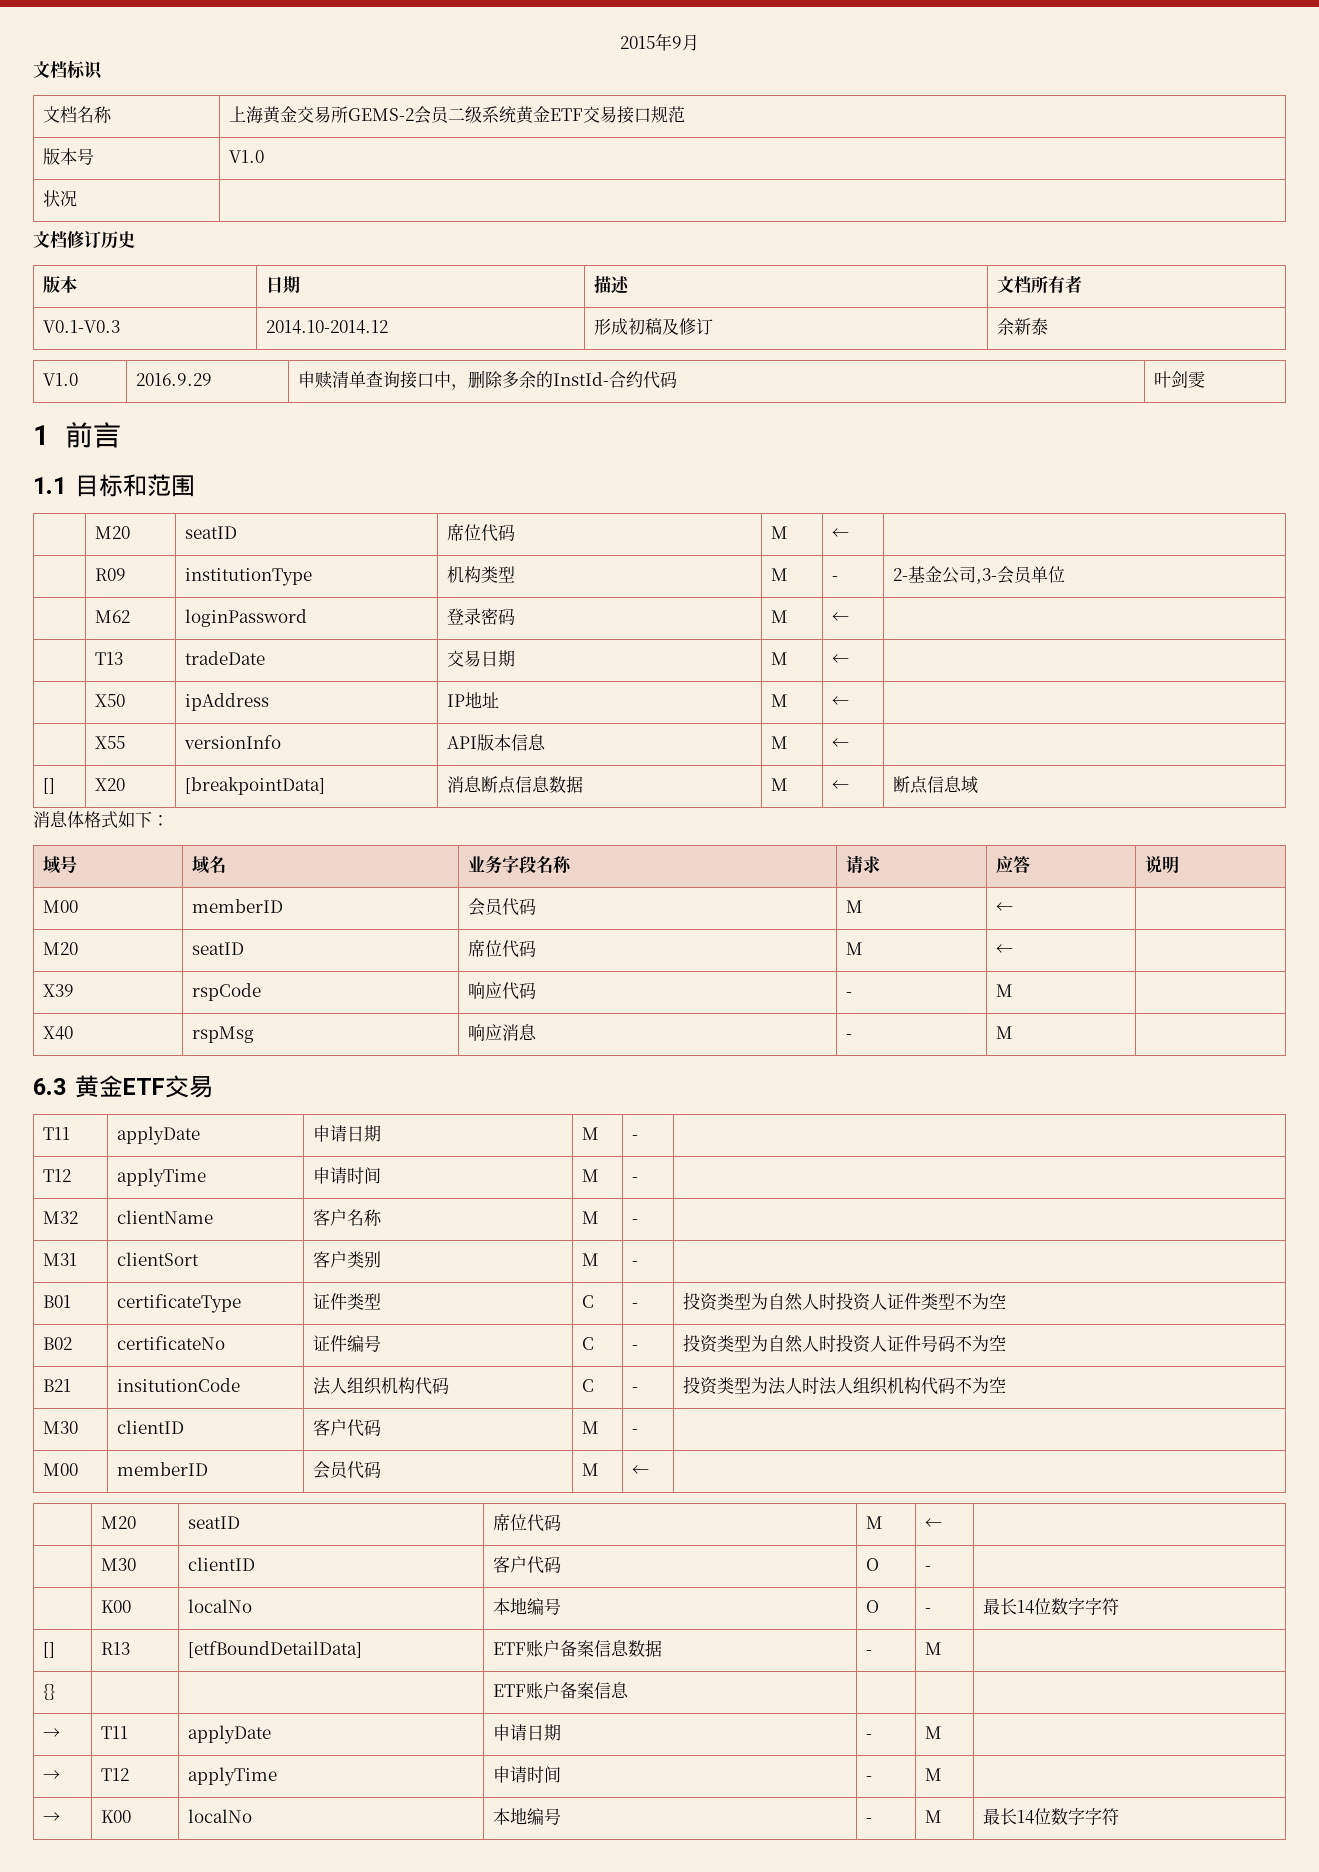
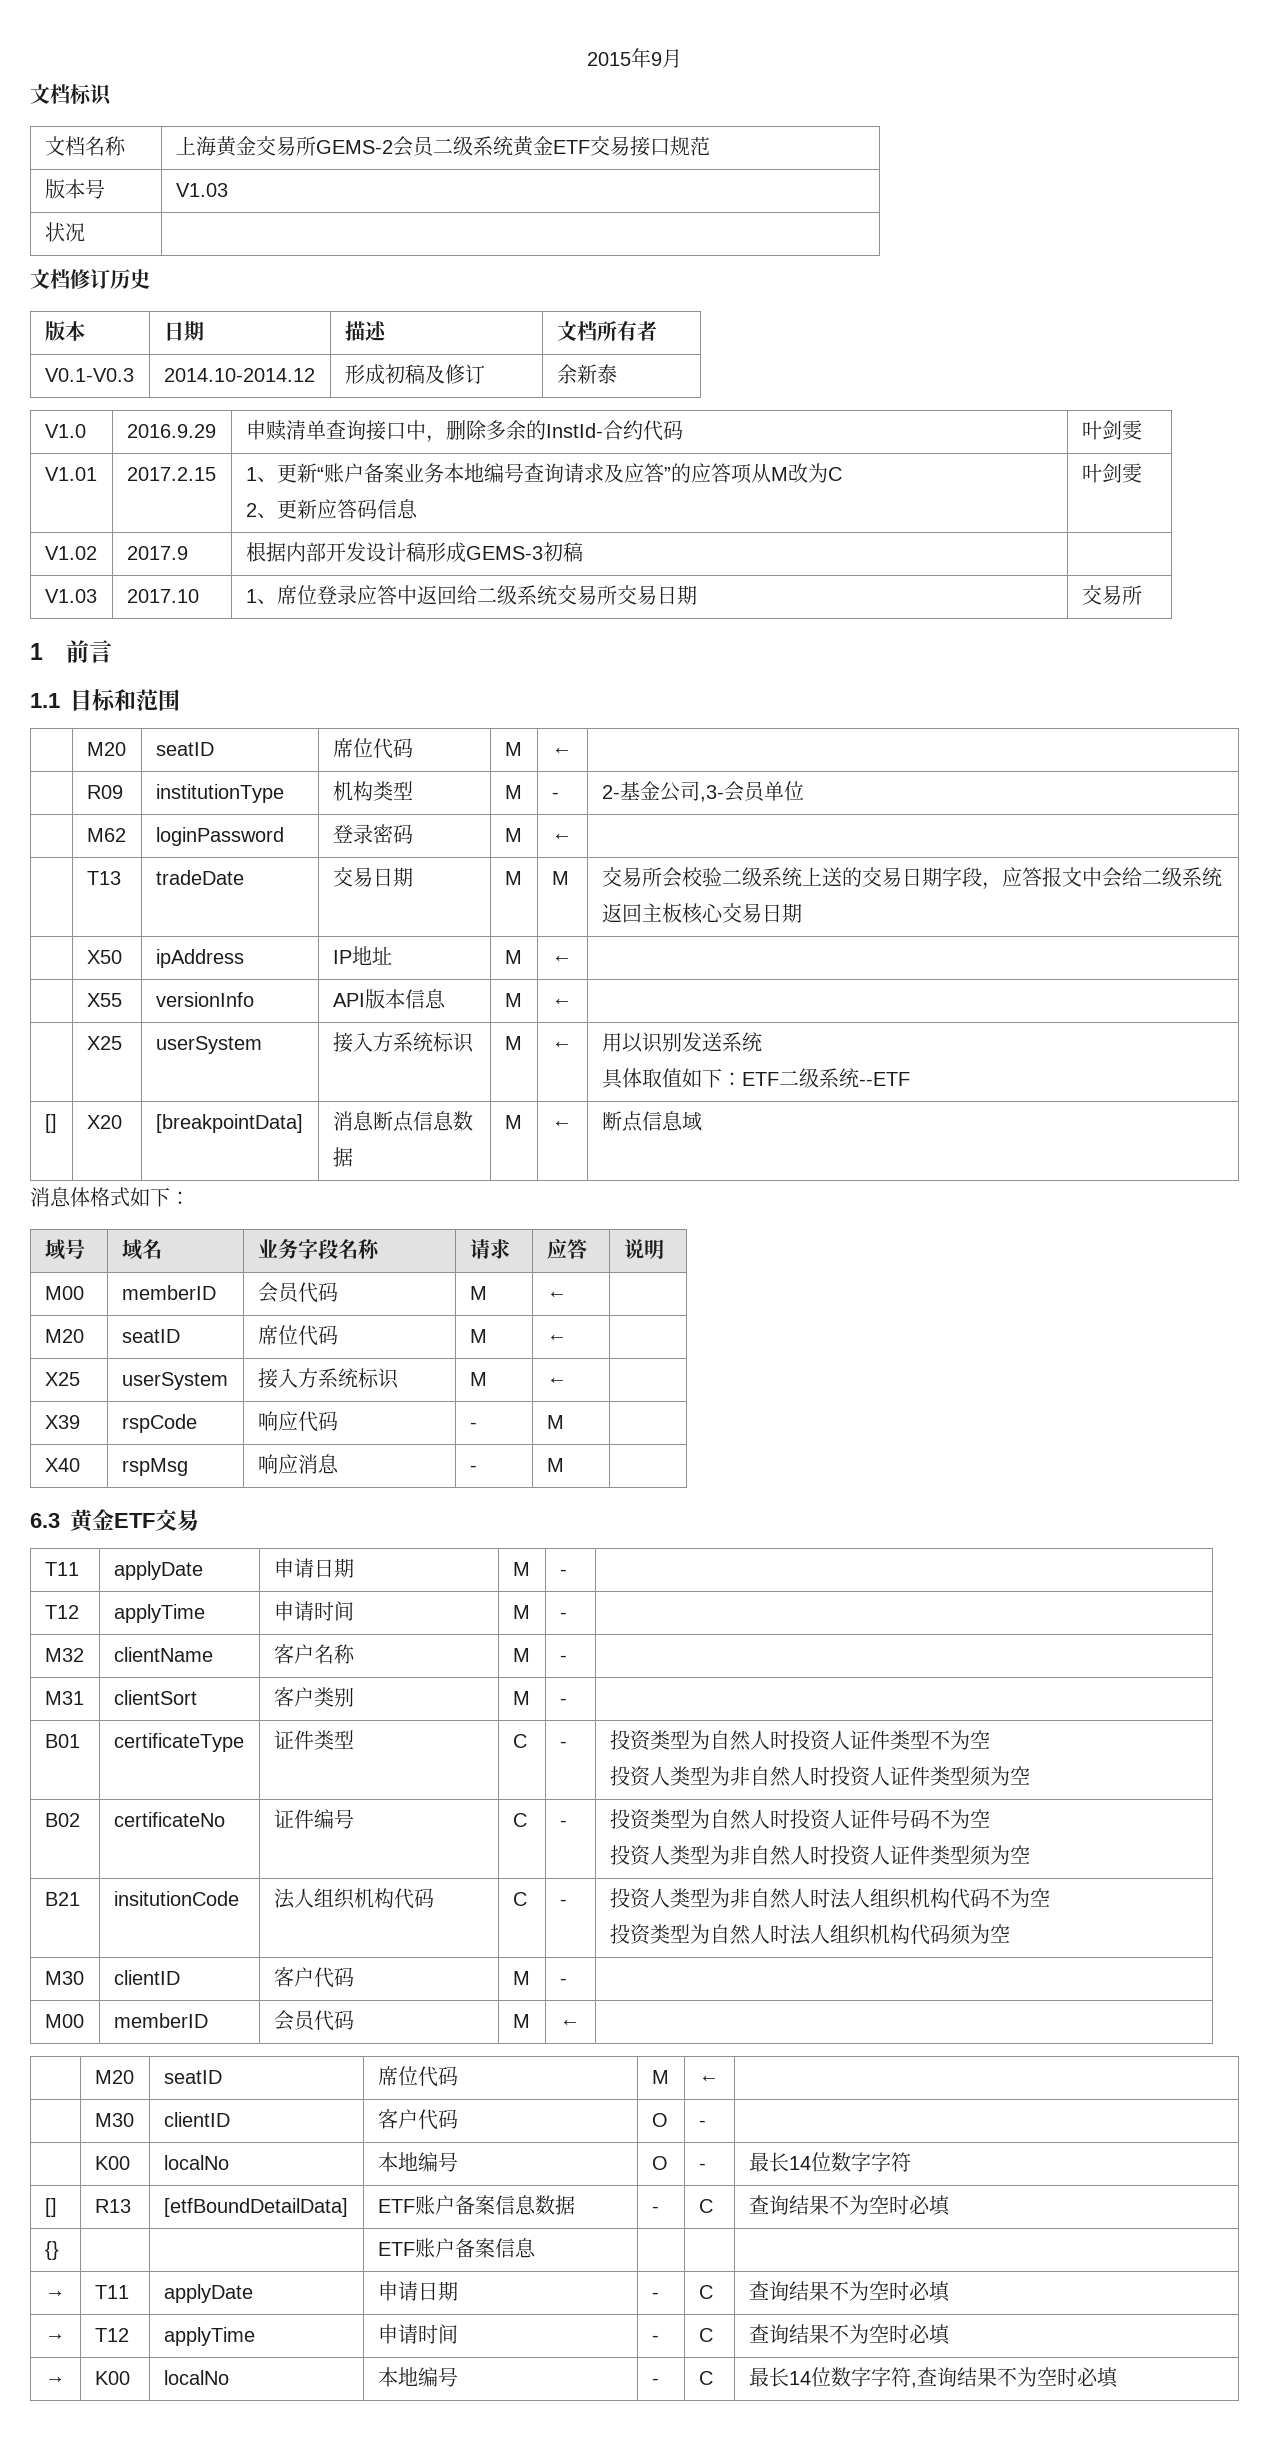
[228,150,264,163] V1.0 -> [175,183,228,197] V1.03
(1205, 379) none -> [44,467,97,481] [126,467,216,481] [245,463,842,484] [245,499,418,519] [1081,463,1142,483] [44,546,97,560] [126,546,188,560] [245,542,583,563] [44,589,97,603] [126,589,199,603] [245,585,697,605] [1081,585,1142,605] // V1.01 | 2017.2.15 | 1、更新“账户备案业务本地编号查询请求及应答”的应答项从M改为C // 2、更新应答码信息 | 叶剑雯 // V1.02 | 2017.9 | 根据内部开发设计稿形成GEMS-3初稿 | // V1.03 | 2017.10 | 1、席位登录应答中返回给二级系统交易所交易日期 | 交易所
[831,654,849,665] ← | -> [551,871,569,885] [601,867,1222,890] [601,903,802,924] M | 交易所会校验二级系统上送的交易日期字段，应答报文中会给二级系统返回主板核心交易日期
(849, 743) none -> [86,1036,122,1050] [155,1036,262,1054] [332,1032,474,1053] [504,1036,522,1050] [551,1041,572,1050] [601,1032,762,1053] [601,1068,910,1089] // | X25 | userSystem | 接入方系统标识 | M | ← | 用以识别发送系统 // 具体取值如下：ETF二级系统--ETF
(1013, 949) none -> [44,1372,80,1386] [121,1372,228,1390] [257,1368,399,1389] [469,1372,487,1386] [546,1377,567,1386] // X25 | userSystem | 接入方系统标识 | M | ← |
(1006, 1301) none -> [609,1766,1030,1787] // 投资人类型为非自然人时投资人证件类型须为空
(1006, 1343) none -> [609,1845,1030,1866] // 投资人类型为非自然人时投资人证件类型须为空
[716,1377,786,1395] 类型为法 -> [649,1888,791,1909] 人类型为非自然
(1006, 1385) none -> [609,1924,1010,1945] // 投资类型为自然人时法人组织机构代码须为空
[924,1642,942,1655] M | -> [698,2199,713,2213] [748,2195,951,2216] C | 查询结果不为空时必填
[924,1726,942,1739] M | -> [698,2285,713,2299] [748,2281,951,2302] C | 查询结果不为空时必填
[924,1768,942,1781] M | -> [698,2328,713,2342] [748,2324,951,2345] C | 查询结果不为空时必填
[924,1810,942,1823] [982,1808,1119,1825] M | 最长14位数字字符 -> [698,2371,713,2385] [748,2367,1119,2388] C | 最长14位数字字符,查询结果不为空时必填

